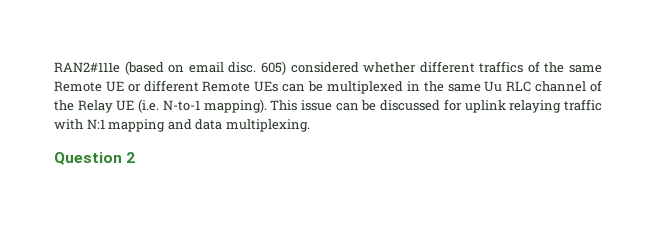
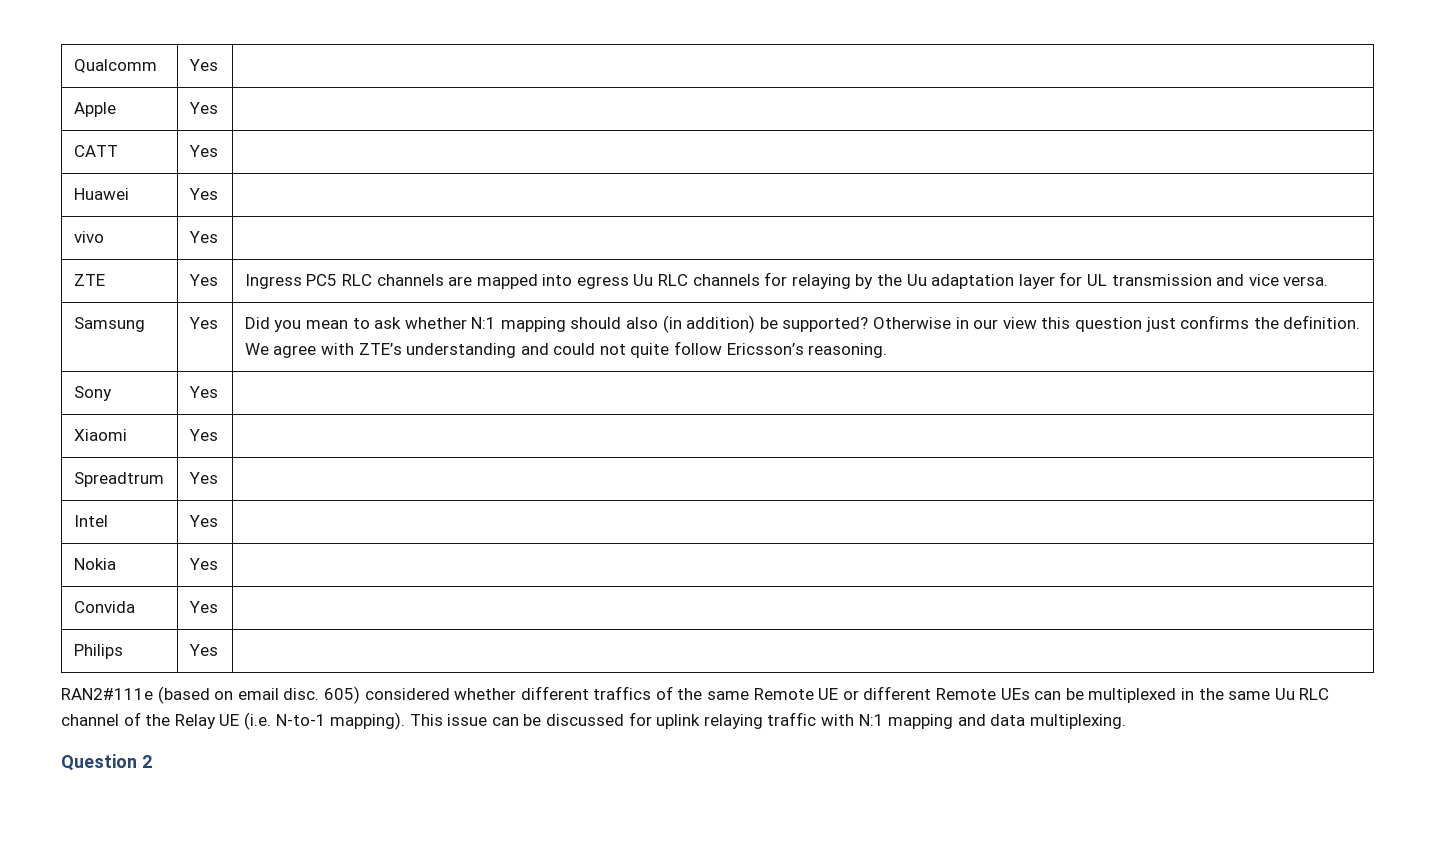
(54, 67) none -> [73,59,157,73] [188,59,218,71] [73,102,116,117] [188,102,218,114] [73,145,118,157] [188,145,218,157] [73,188,129,200] [188,188,218,200] [73,231,104,243] [188,231,218,243] [73,274,105,286] [188,274,218,286] [244,272,1329,289] [73,317,145,332] [188,317,218,329] [244,315,1361,333] [244,341,888,358] [73,386,112,401] [188,386,218,398] [73,429,127,441] [188,429,218,441] [73,472,164,487] [188,472,218,484] [73,515,108,527] [188,515,218,527] [73,558,116,570] [188,558,218,570] [73,601,135,613] [188,601,218,613] [73,644,123,659] [188,644,218,656] Qualcomm | Yes | // Apple | Yes | // CATT | Yes | // Huawei | Yes | // vivo | Yes | // ZTE | Yes | Ingress PC5 RLC channels are mapped into egress Uu RLC channels for relaying by the Uu adaptation layer for UL transmission and vice versa. // Samsung | Yes | Did you mean to ask whether N:1 mapping should also (in addition) be supported? Otherwise in our view this question just confirms the definition. We agree with ZTE’s understanding and could not quite follow Ericsson’s reasoning. // Sony | Yes | // Xiaomi | Yes | // Spreadtrum | Yes | // Intel | Yes | // Nokia | Yes | // Convida | Yes | // Philips | Yes | //

